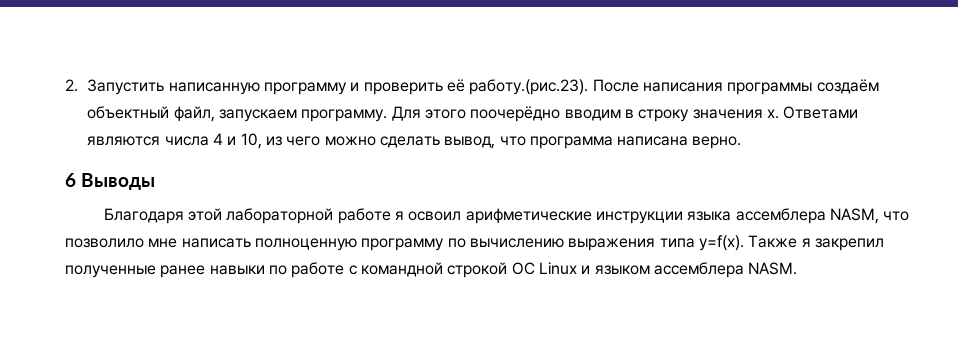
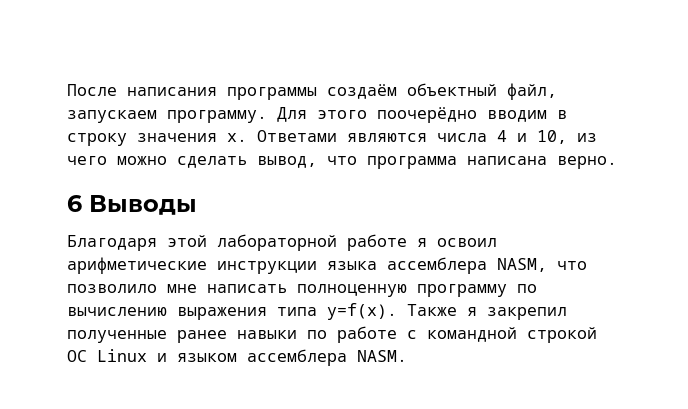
[65,79,589,95] 2. Запустить написанную программу и проверить её работу.(рис.23). -> (67, 90) none

